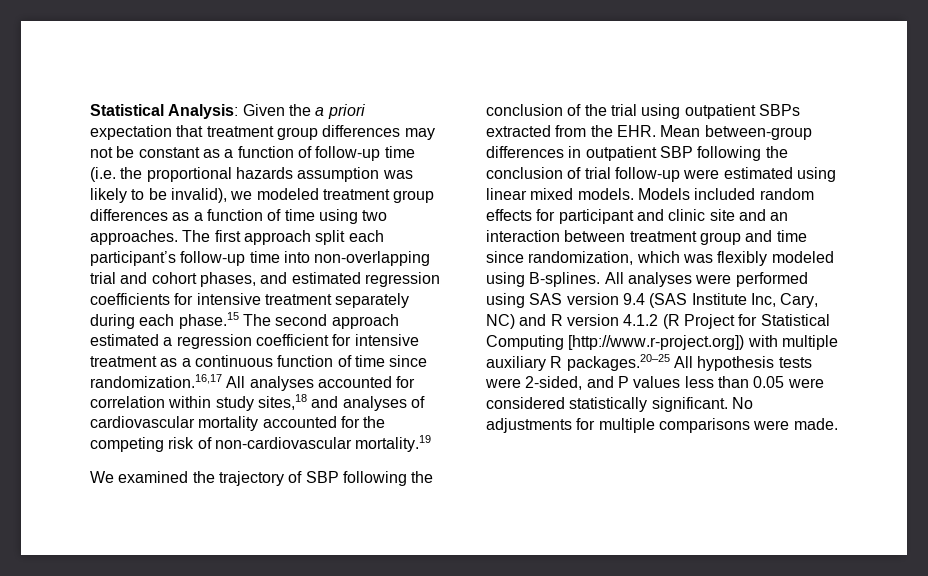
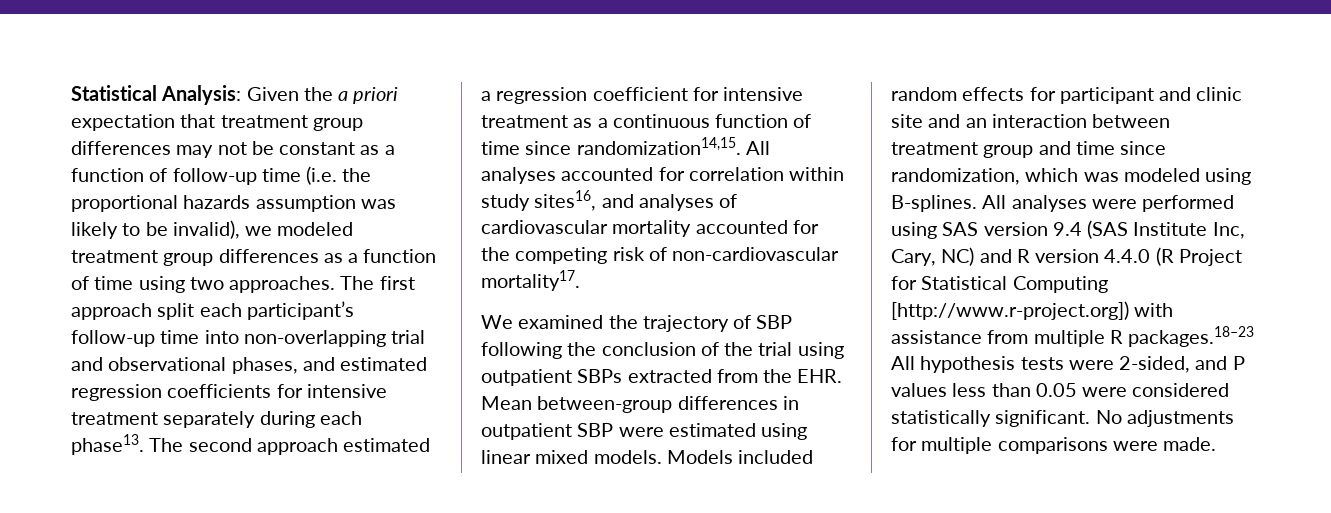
[151,272,197,284] cohort -> [108,357,227,371] observational
[178,312,239,329] phase.15 -> [71,434,144,455] phase13.
[90,374,222,388] randomization.16,17 -> [576,137,741,155] randomization14,15.
[257,394,307,410] sites,18 -> [534,190,597,211] sites16,
[355,435,432,452] mortality.19 -> [481,270,580,291] mortality17.
[697,146,788,161] [486,167,680,182] following the conclusion of trial follow-up -> (614, 430) none
[717,251,768,266] flexibly -> (1119, 177) none
[623,314,659,326] 4.1.2 -> [1104,249,1151,263] 4.4.0
[781,335,838,350] [486,354,670,371] multiple auxiliary R packages.20–25 -> [891,326,1255,347] assistance from multiple R packages.18–23

